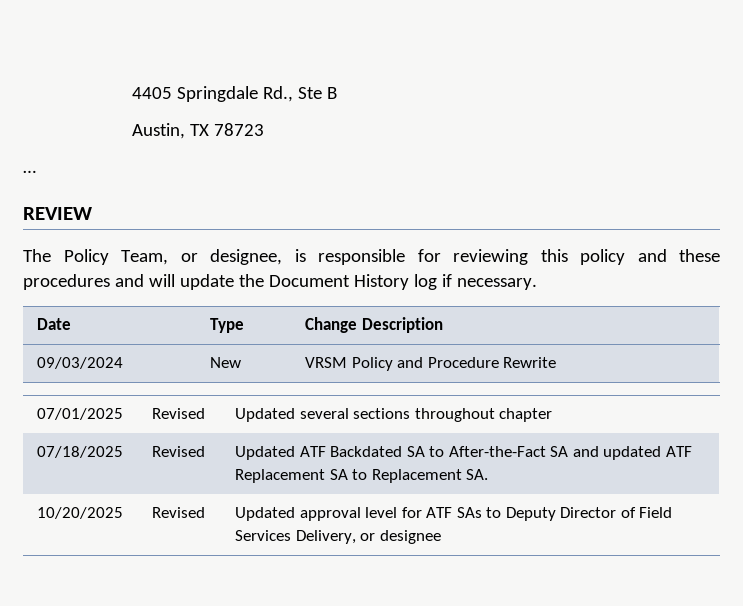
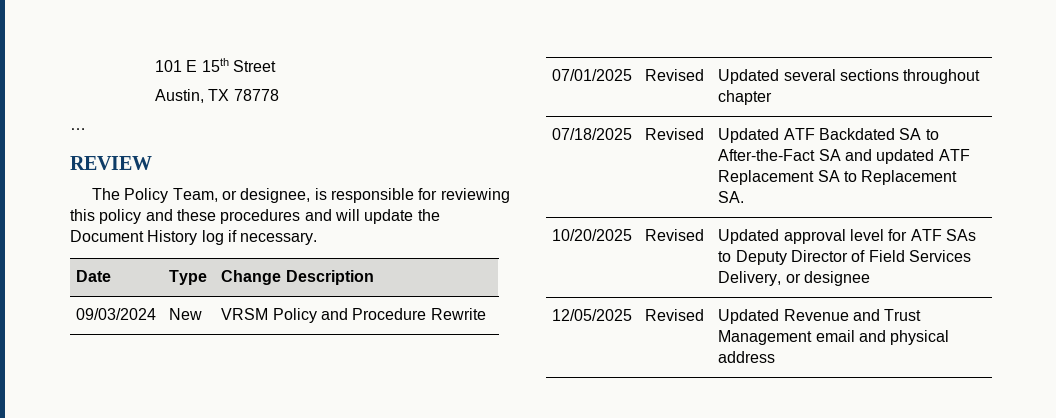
[131,86,337,102] 4405 Springdale Rd., Ste B -> [155,58,277,72] 101 E 15th Street
[213,123,264,136] 78723 -> [233,89,279,101] 78778
(441, 537) none -> [552,309,633,321] [645,309,705,321] [718,309,922,324] [718,330,950,345] [718,351,776,363] // 12/05/2025 | Revised | Updated Revenue and Trust Management email and physical address

